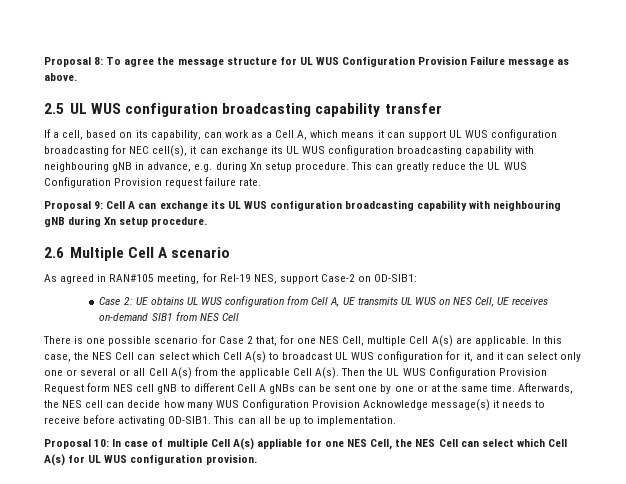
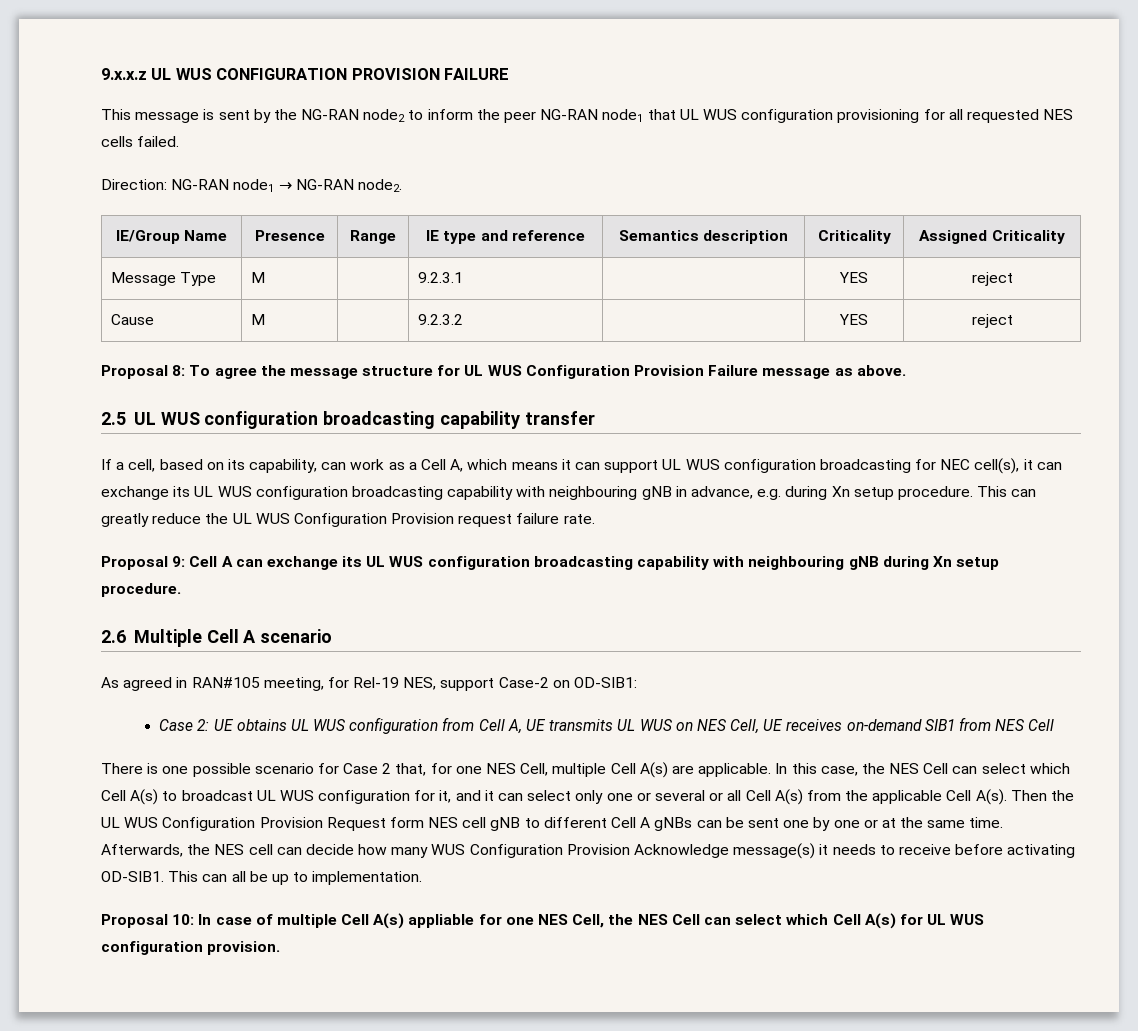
(44, 62) none -> [101,68,510,80] [101,109,1074,123] [101,136,180,147] [101,179,402,192] [115,230,228,244] [254,230,325,241] [350,230,396,244] [426,230,585,244] [618,230,789,244] [817,230,891,244] [919,230,1065,244] [111,272,217,286] [251,272,266,283] [418,272,464,283] [839,272,868,283] [971,272,1013,286] [111,314,155,325] [251,314,266,325] [418,314,464,325] [839,314,868,325] [971,314,1013,328] 9.x.x.z UL WUS CONFIGURATION PROVISION FAILURE // This message is sent by the NG-RAN node2 to inform the peer NG-RAN node1 that UL WUS configuration provisioning for all requested NES cells failed. // Direction: NG-RAN node1 → NG-RAN node2. // IE/Group Name | Presence | Range | IE type and reference | Semantics description | Criticality | Assigned Criticality // Message Type | M | | 9.2.3.1 | | YES | reject // Cause | M | | 9.2.3.2 | | YES | reject //

